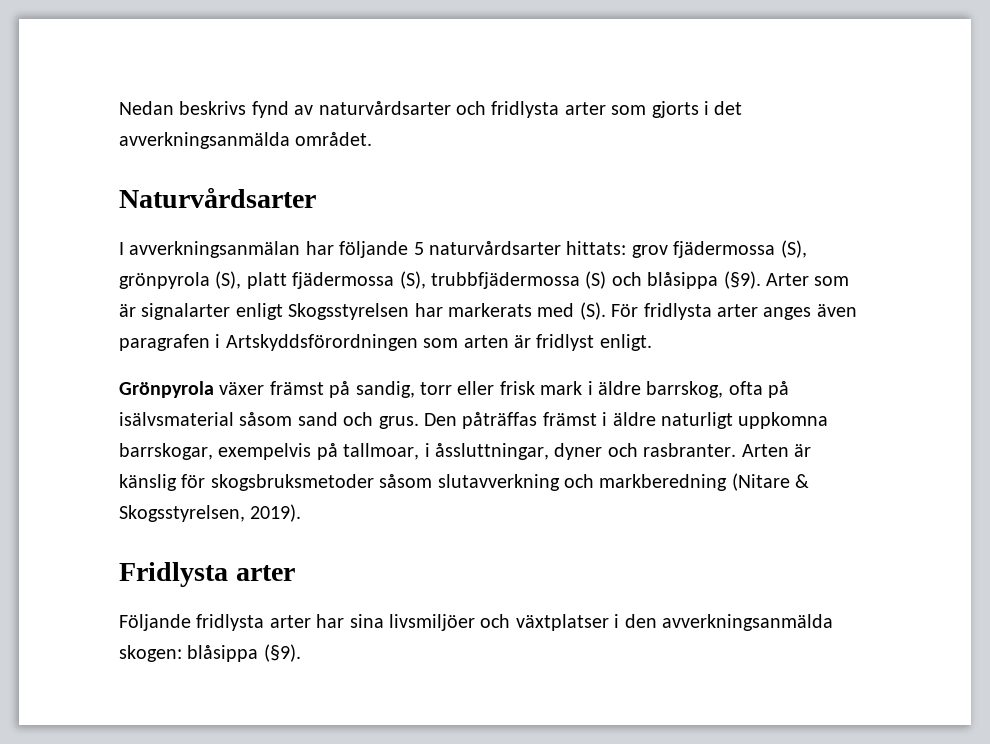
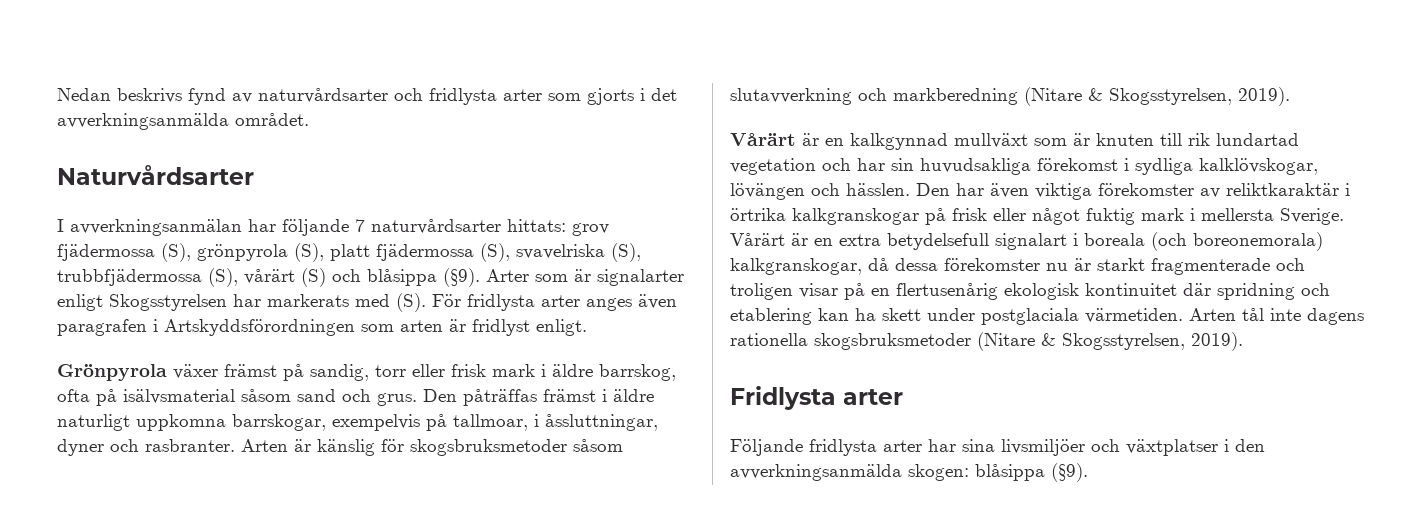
[413,242,424,255] 5 -> [355,219,365,232] 7
[431,272,580,289] trubbfjädermossa -> [516,243,641,262] [57,268,295,287] svavelriska (S), trubbfjädermossa (S), vårärt
(302, 513) none -> [730,133,1299,150] [730,158,1318,175] [730,183,1350,200] [730,208,1344,225] [730,232,1323,251] [730,258,1305,275] [730,283,1330,300] [730,308,1364,325] [730,332,1243,351] // Vårärt är en kalkgynnad mullväxt som är knuten till rik lundartad vegetation och har sin huvudsakliga förekomst i sydliga kalklövskogar, lövängen och hässlen. Den har även viktiga förekomster av reliktkaraktär i örtrika kalkgranskogar på frisk eller något fuktig mark i mellersta Sverige. Vårärt är en extra betydelsefull signalart i boreala (och boreonemorala) kalkgranskogar, då dessa förekomster nu är starkt fragmenterade och troligen visar på en flertusenårig ekologisk kontinuitet där spridning och etablering kan ha skett under postglaciala värmetiden. Arten tål inte dagens rationella skogsbruksmetoder (Nitare & Skogsstyrelsen, 2019).

